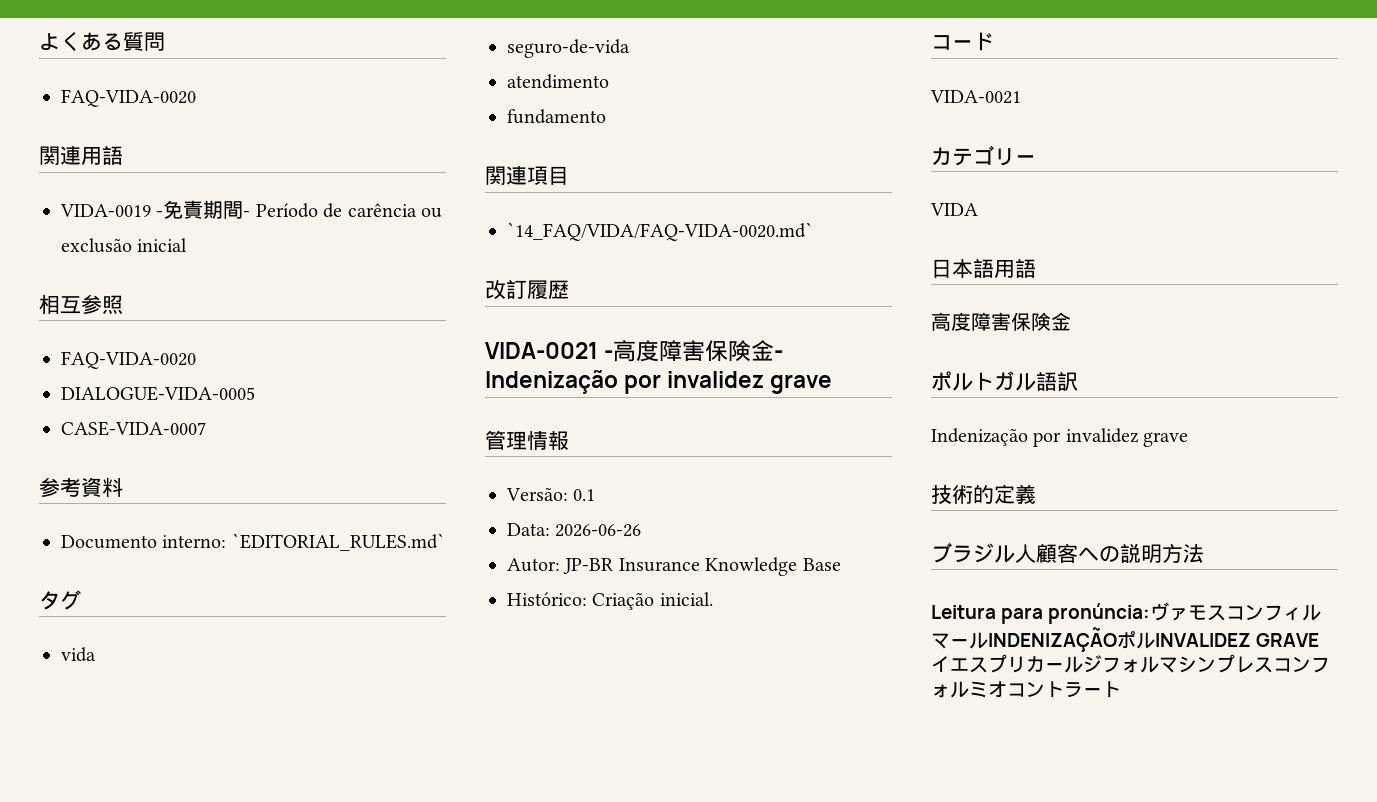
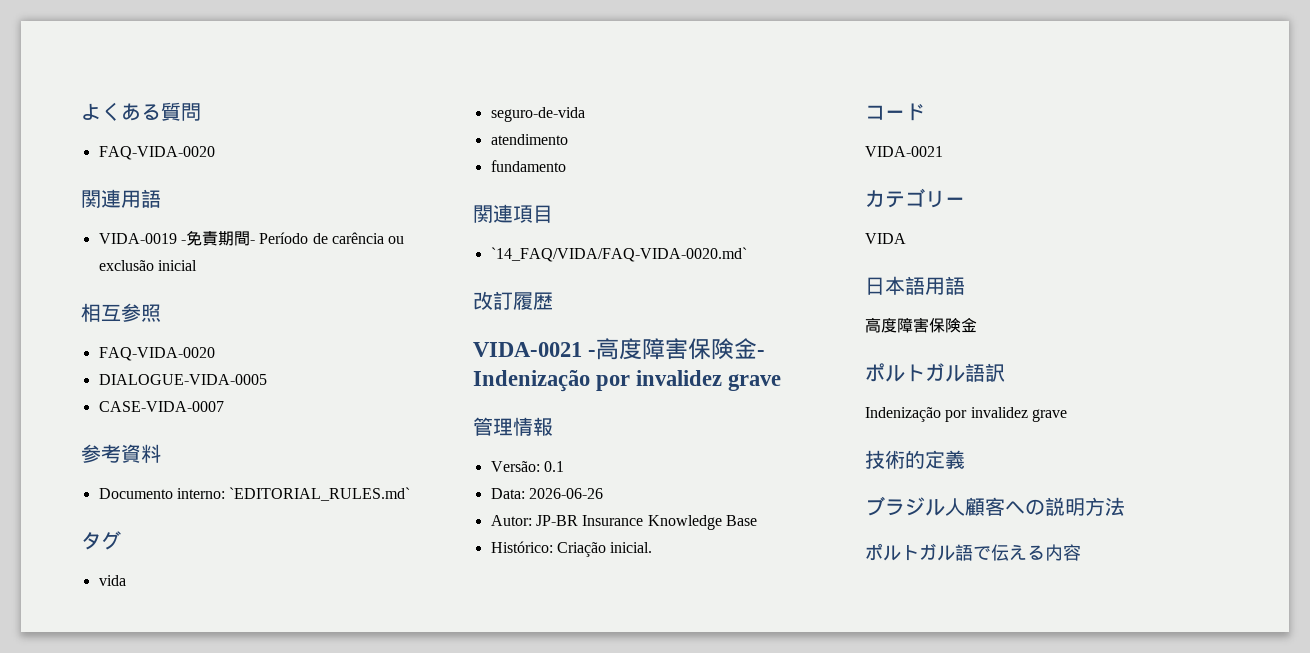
[931,602,1322,624] [931,627,1320,652] [931,654,1330,673] [931,681,1121,698] Leitura para pronúncia:ヴァモスコンフィルマールINDENIZAÇÃOポルINVALIDEZ GRAVEイエスプリカールジフォルマシンプレスコンフォルミオコントラート -> [865,543,1081,561] ポルトガル語で伝える内容

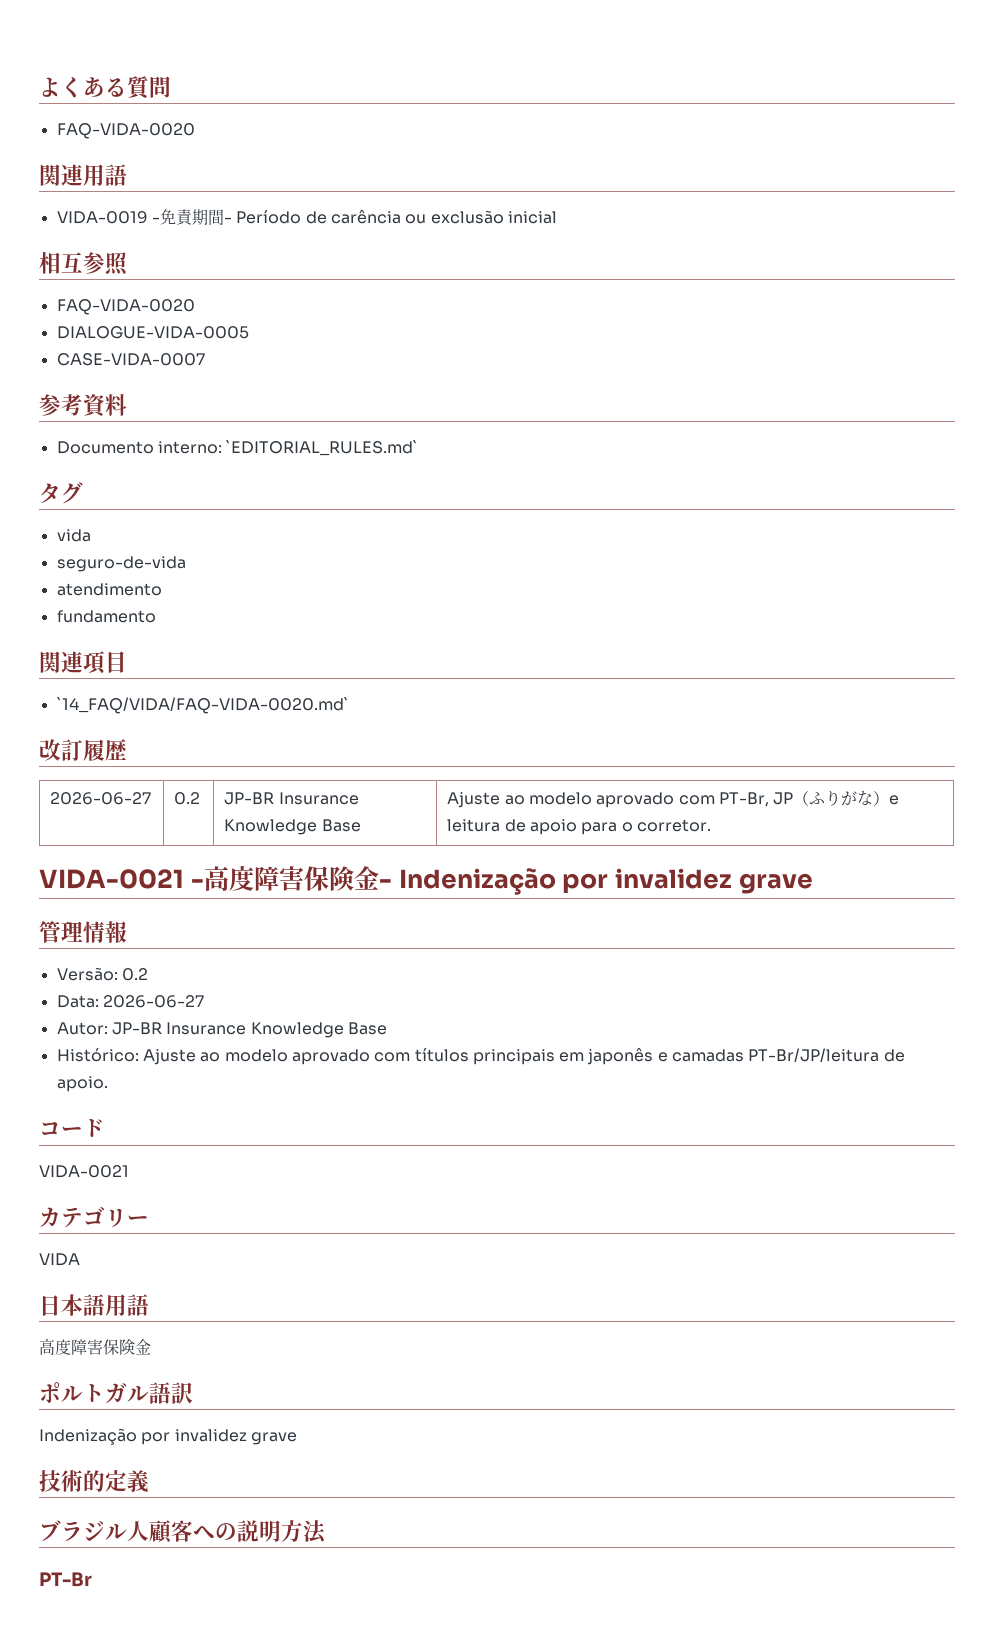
(553, 301) none -> [50,792,152,805] [174,792,201,805] [224,792,359,805] [224,819,361,835] [447,790,900,808] [447,819,712,835] // 2026-06-27 | 0.2 | JP-BR Insurance Knowledge Base | Ajuste ao modelo aprovado com PT-Br, JP（ふりがな）e leitura de apoio para o corretor.
[543,461,564,472] 0.1 -> [121,968,148,981] 0.2
[528,488,603,499] 2026-06-26 -> [102,995,204,1008] 2026-06-27
[556,542,653,557] Criação inicial. -> [142,1048,905,1065] [56,1076,108,1092] Ajuste ao modelo aprovado com títulos principais em japonês e camadas PT-Br/JP/leitura de apoio.
[865,543,1081,561] ポルトガル語で伝える内容 -> [39,1572,92,1587] PT-Br

